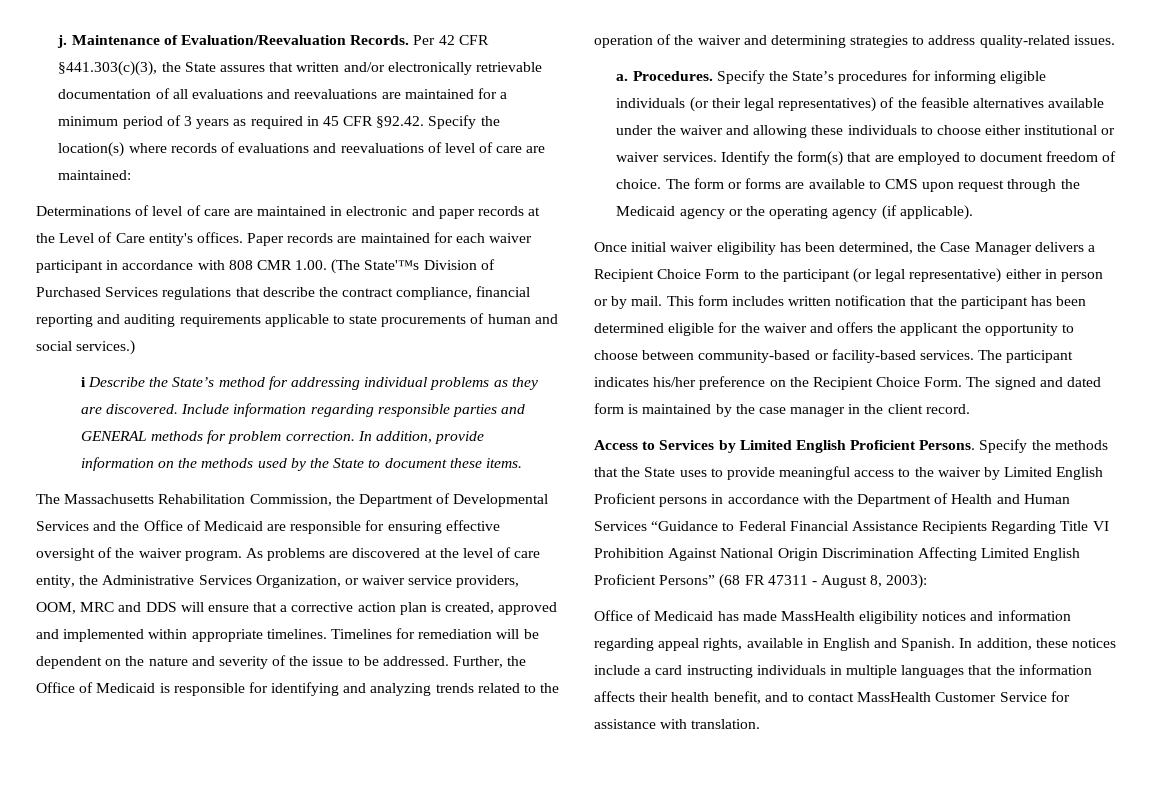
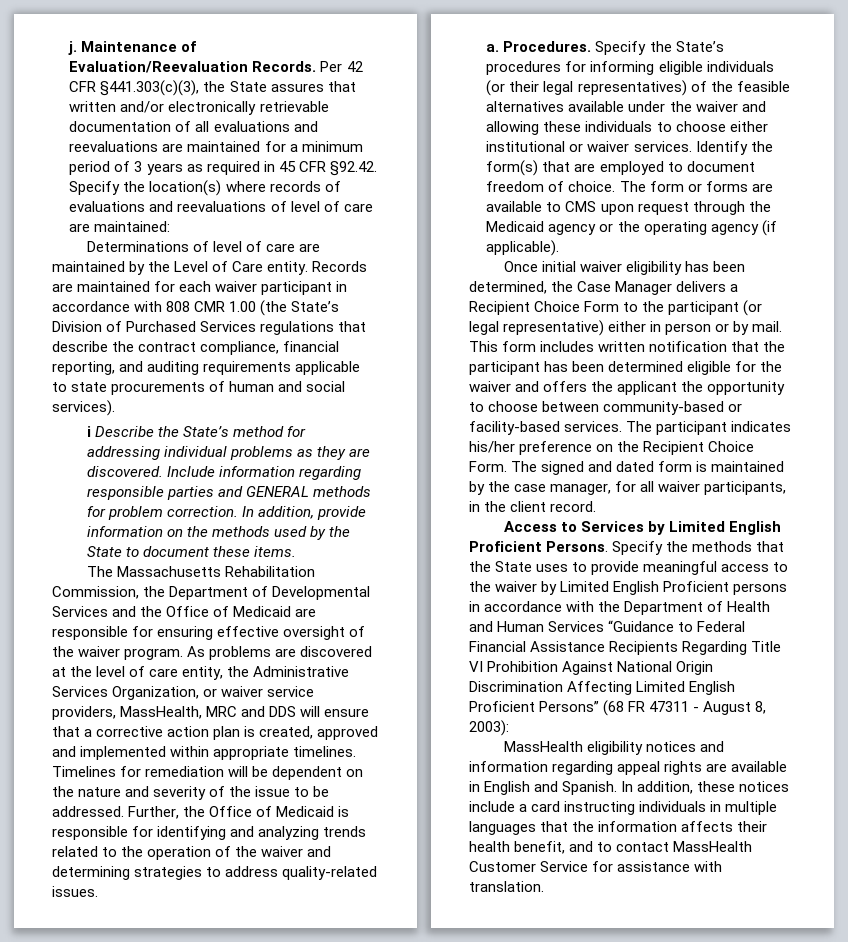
[330,206,541,219] [36,232,334,246] in electronic and paper records at the Level of Care entity's offices. Paper records -> [129,261,368,275] by the Level of Care entity. Records
[295,259,420,274] 1.00. (The State'™s -> [229,300,340,316] 1.00 (the State’s
[36,314,93,327] reporting -> [52,361,115,375] reporting,
[76,340,136,355] services.) -> [52,400,115,416] services).
[36,602,76,614] OOM, -> [120,706,203,719] MassHealth,
[790,406,846,417] manager -> [550,481,787,495] manager, for all waiver participants,
[594,610,777,621] Office of Medicaid has made -> (509, 728) none
[703,638,743,651] rights, -> [664,761,728,775] rights are

